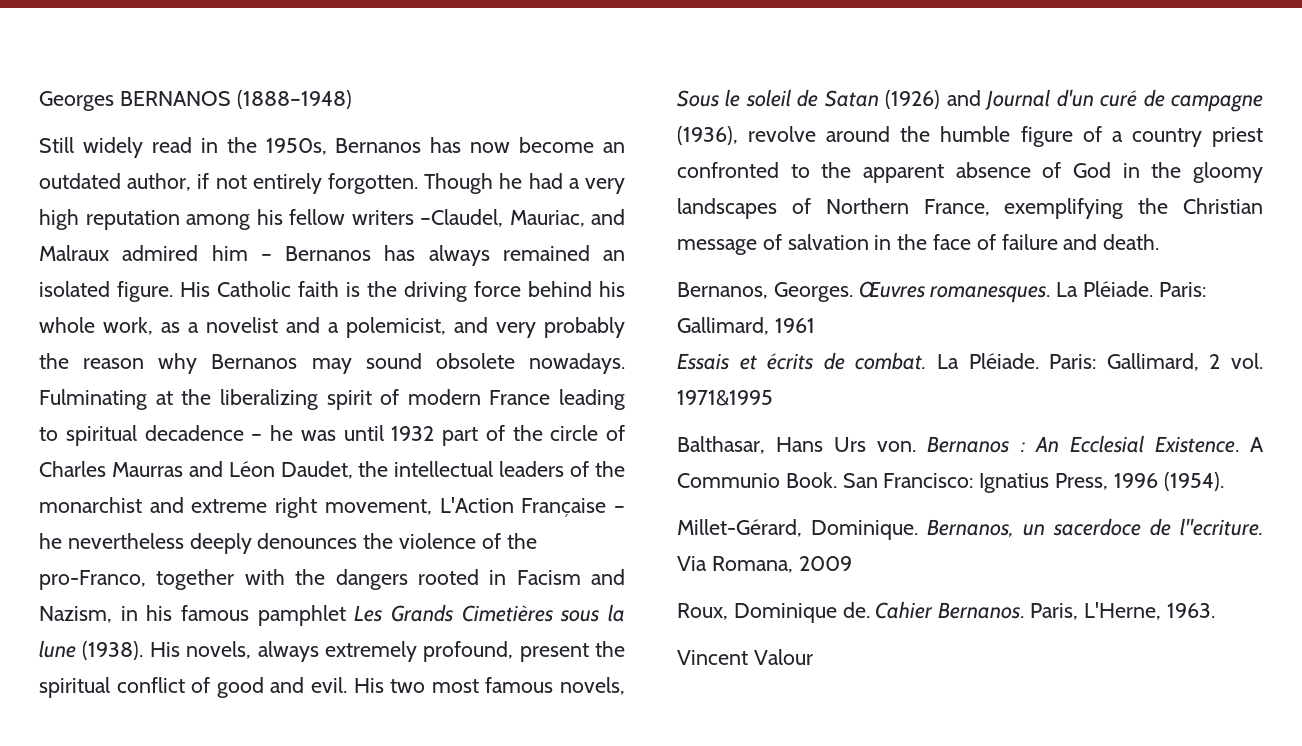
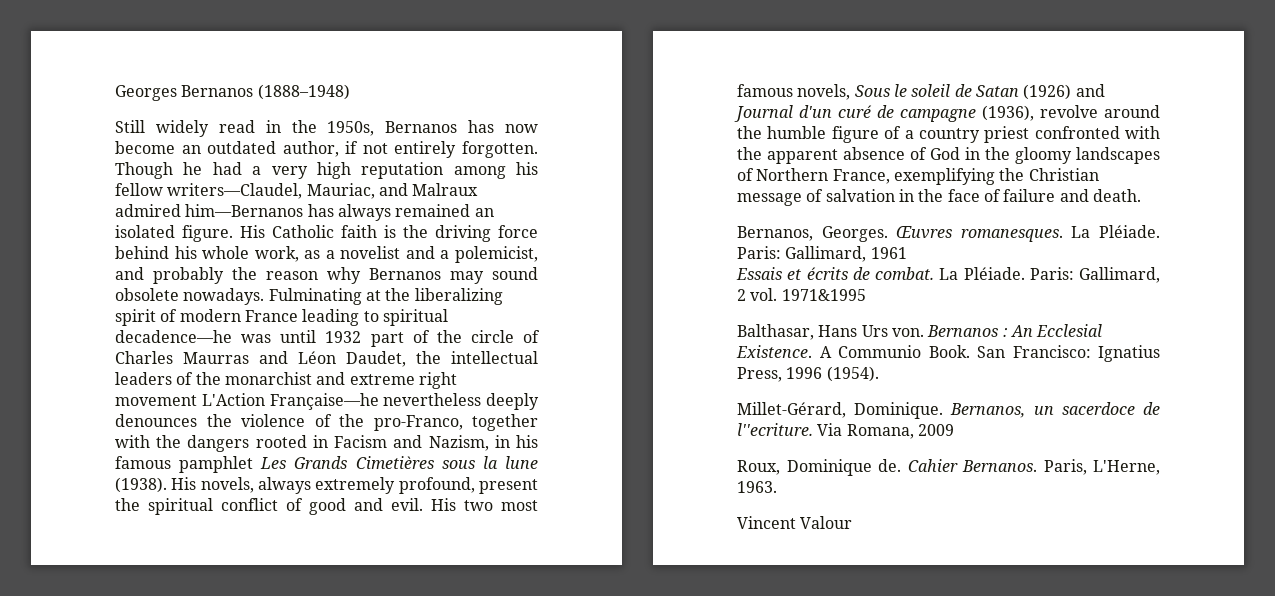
[119,91,231,106] BERNANOS -> [181,85,254,97] Bernanos
[351,209,503,227] writers –Claudel, -> [167,183,303,199] writers—Claudel,
[211,245,371,261] him – Bernanos -> [185,204,304,217] him—Bernanos
[496,322,536,338] very -> (144, 273) none
[144,425,293,441] decadence – he -> [115,330,232,343] decadence—he
[324,497,625,517] [39,533,62,549] movement, L'Action Française – he -> [115,393,379,410] movement L'Action Française—he
[790,164,810,178] to -> [1125,126,1160,139] with

